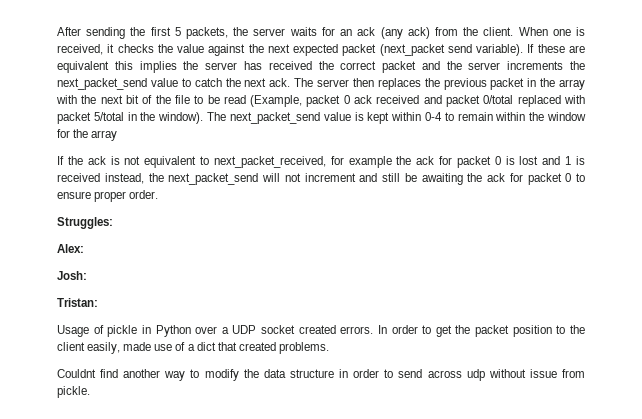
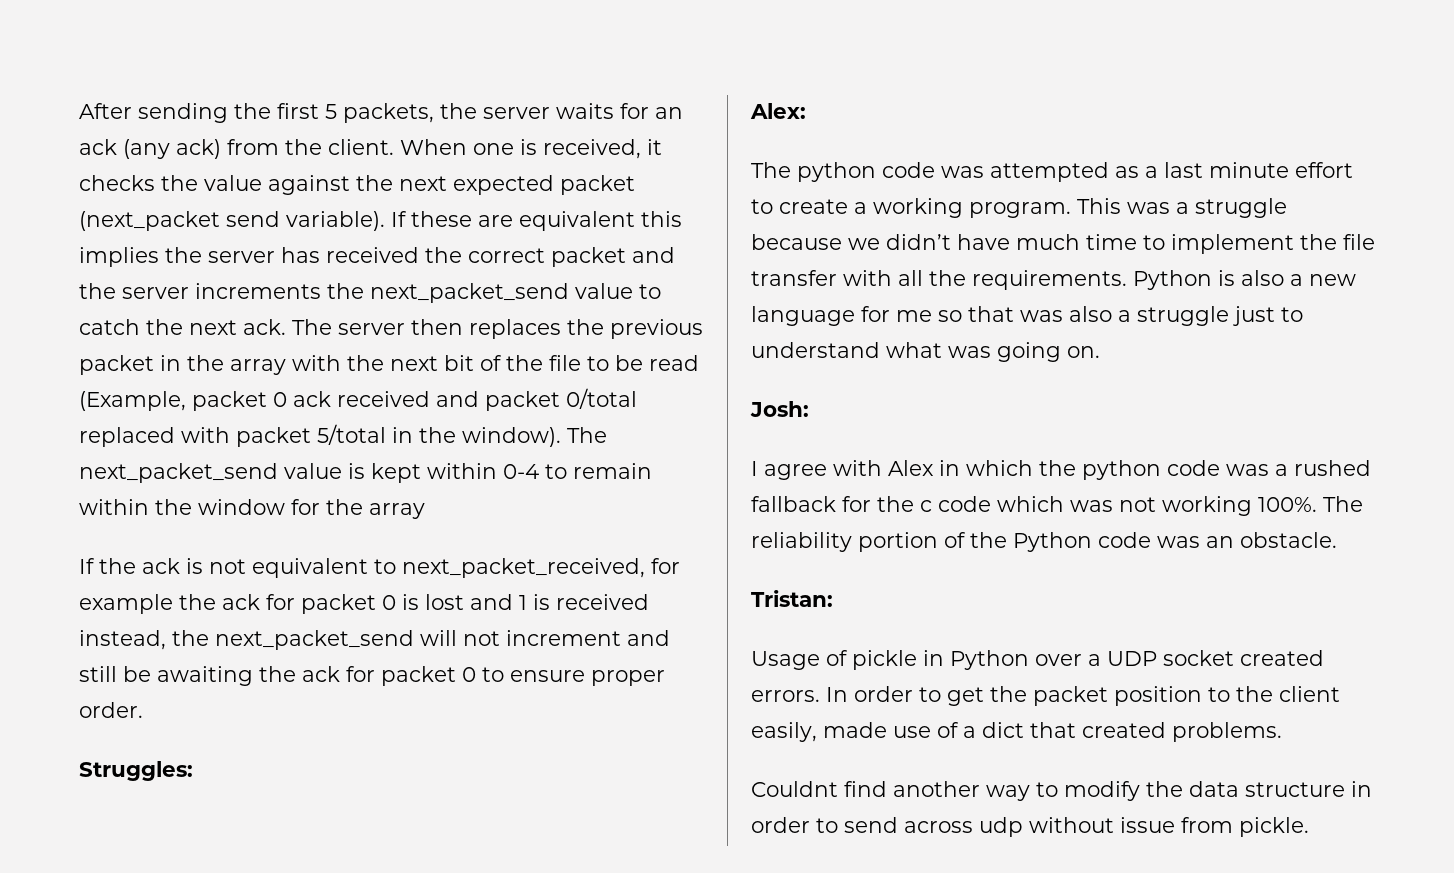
[57,271,87,280] Josh: -> [751,162,1353,182] [751,198,1287,218] [751,234,1375,254] [751,270,1356,290] [751,306,1303,326] [751,342,1100,362] [750,401,809,417] [751,460,1371,480] [751,496,1363,516] [751,532,1337,552] The python code was attempted as a last minute effort to create a working program. This was a struggle because we didn’t have much time to implement the file transfer with all the requirements. Python is also a new language for me so that was also a struggle just to understand what was going on. // Josh: // I agree with Alex in which the python code was a rushed fallback for the c code which was not working 100%. The reliability portion of the Python code was an obstacle.

